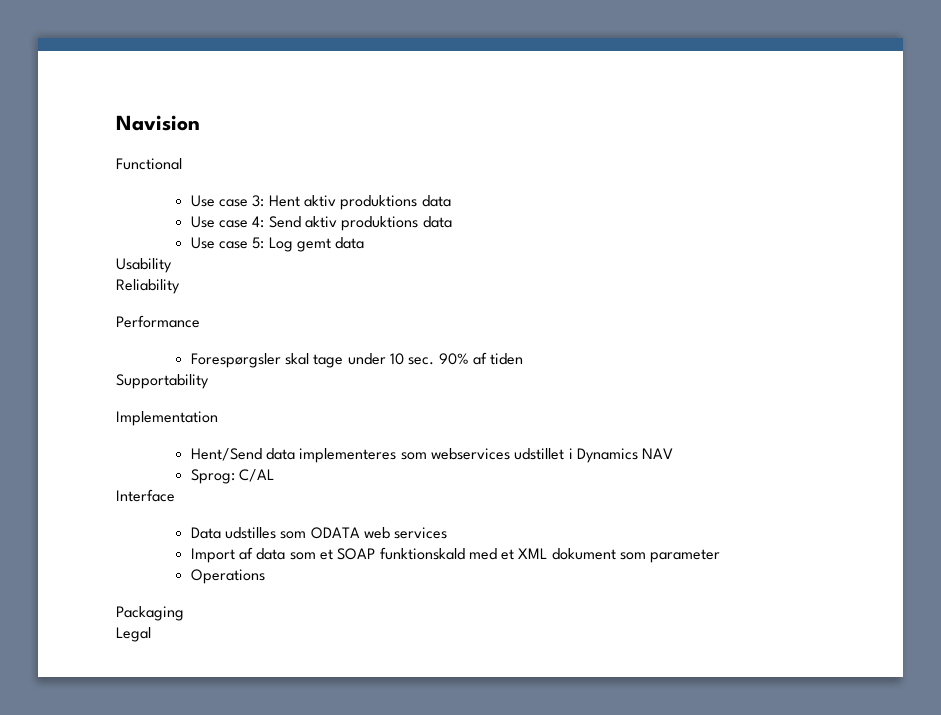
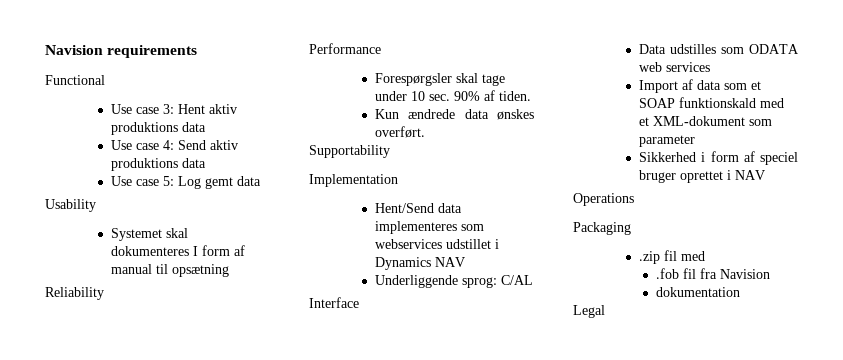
[116,115,200,131] Navision -> [45,45,198,58] Navision requirements
(172, 265) none -> [111,228,189,241] [111,245,246,256] [111,264,230,277] // Systemet skal dokumenteres I form af manual til opsætning
[490,353,524,365] tiden -> [499,91,532,101] [375,109,534,120] [375,126,426,138] tiden. // Kun ændrede data ønskes overført.
[190,469,235,484] Sprog: -> [375,275,498,288] Underliggende sprog:
[518,548,616,560] XML dokument -> [653,116,746,126] XML-dokument
[190,569,265,584] [116,606,184,621] Operations // Packaging -> [639,151,798,165] [639,170,766,183] [573,193,634,206] [573,222,631,235] [639,250,706,264] [655,268,770,279] [655,287,740,297] Sikkerhed i form af speciel bruger oprettet i NAV // Operations // Packaging // .zip fil med // .fob fil fra Navision // dokumentation

